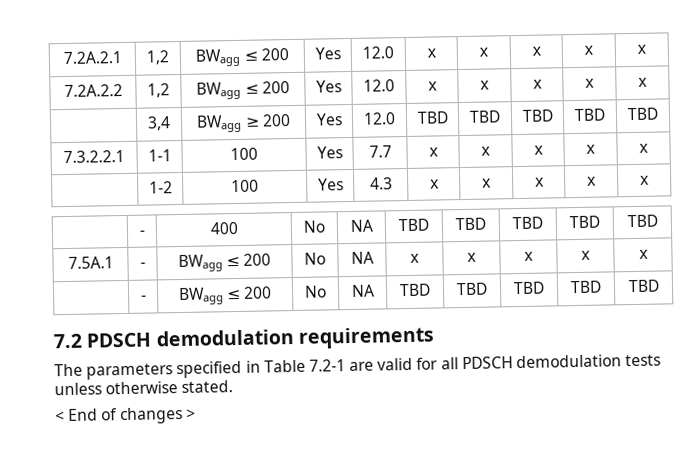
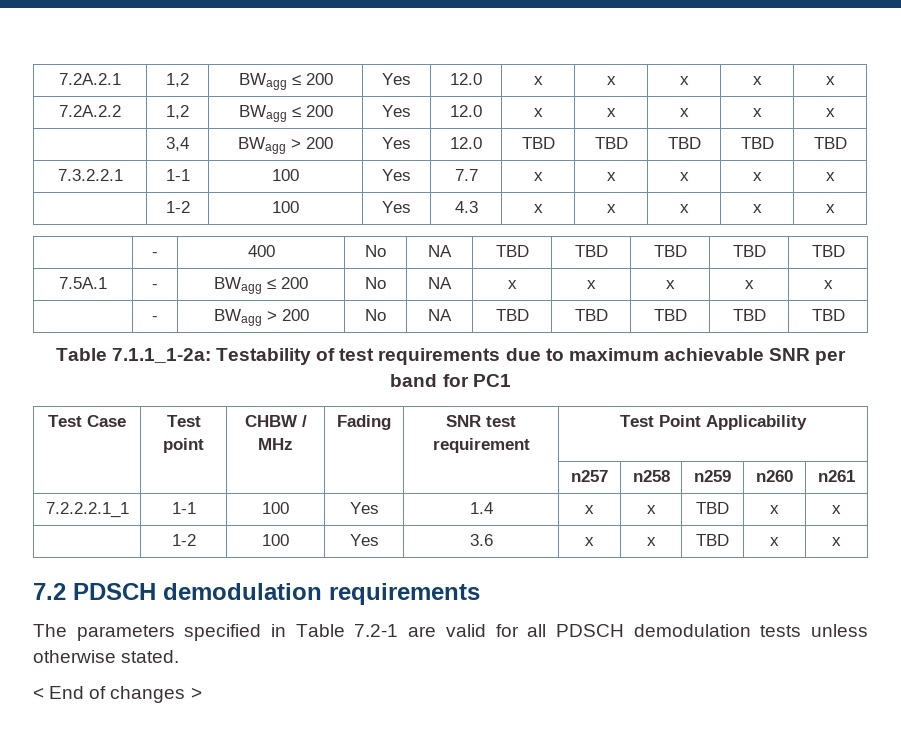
[244,117,260,127] ≥ -> [291,139,301,149] >
[227,289,241,300] ≤ -> [266,311,277,321] >
(660, 286) none -> [55,348,847,365] [390,374,511,387] [48,415,126,427] [166,415,201,427] [163,438,204,453] [244,415,307,427] [258,438,293,450] [337,415,391,430] [446,415,516,427] [432,438,530,453] [620,415,807,430] [571,470,608,482] [632,470,670,482] [694,470,731,482] [756,470,793,482] [818,470,855,482] [45,502,129,518] [171,502,196,514] [262,502,289,514] [349,502,379,514] [469,502,493,514] [585,505,594,514] [646,505,656,514] [696,502,729,514] [770,505,779,514] [832,505,841,514] [171,534,196,546] [262,534,289,546] [349,534,379,546] [469,534,493,546] [585,537,594,546] [646,537,656,546] [696,534,729,546] [770,537,779,546] [832,537,841,546] // Table 7.1.1_1-2a: Testability of test requirements due to maximum achievable SNR per band for PC1 // Test Case | Test point | CHBW / MHz | Fading | SNR test requirement | Test Point Applicability // | | | | | n257 | n258 | n259 | n260 | n261 // 7.2.2.2.1_1 | 1-1 | 100 | Yes | 1.4 | x | x | TBD | x | x // | 1-2 | 100 | Yes | 3.6 | x | x | TBD | x | x

